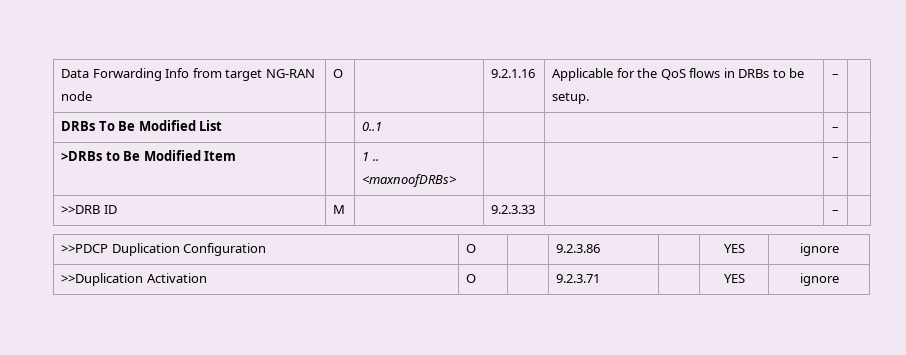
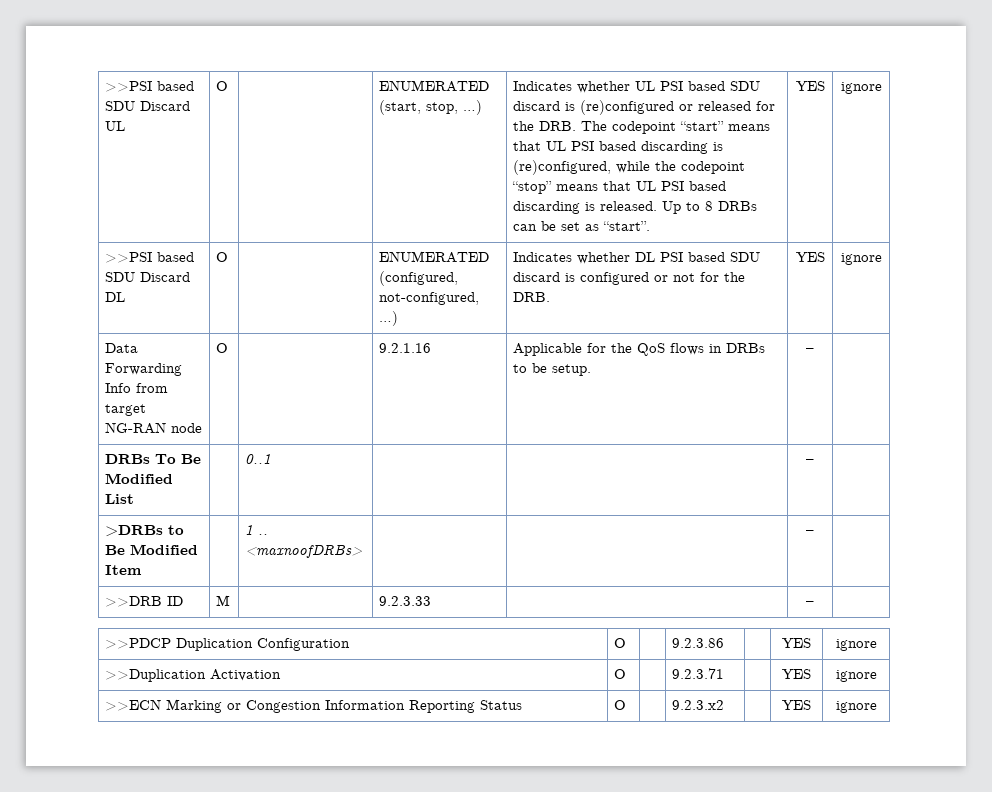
(61, 73) none -> [105,81,195,92] [105,101,191,111] [105,121,126,131] [216,81,229,91] [379,80,490,92] [379,100,483,115] [513,81,761,93] [513,100,776,115] [513,121,771,134] [513,141,724,154] [513,160,746,175] [512,181,727,194] [513,201,758,214] [513,221,651,231] [795,81,825,91] [840,82,882,94] [105,252,195,263] [105,272,191,282] [105,292,126,302] [216,252,229,262] [379,251,490,263] [379,271,459,286] [379,292,480,305] [379,311,399,326] [513,252,761,264] [513,272,746,285] [513,292,551,302] [795,252,825,262] [840,253,882,265] >>PSI based SDU Discard UL | O | | ENUMERATED (start, stop, …) | Indicates whether UL PSI based SDU discard is (re)configured or released for the DRB. The codepoint “start” means that UL PSI based discarding is (re)configured, while the codepoint “stop” means that UL PSI based discarding is released. Up to 8 DRBs can be set as “start”. | YES | ignore // >>PSI based SDU Discard DL | O | | ENUMERATED (configured, not-configured, …) | Indicates whether DL PSI based SDU discard is configured or not for the DRB. | YES | ignore //
(839, 279) none -> [105,699,523,713] [614,700,627,710] [672,700,725,710] [782,700,811,710] [835,701,877,713] // >>ECN Marking or Congestion Information Reporting Status | O | | 9.2.3.x2 | | YES | ignore

